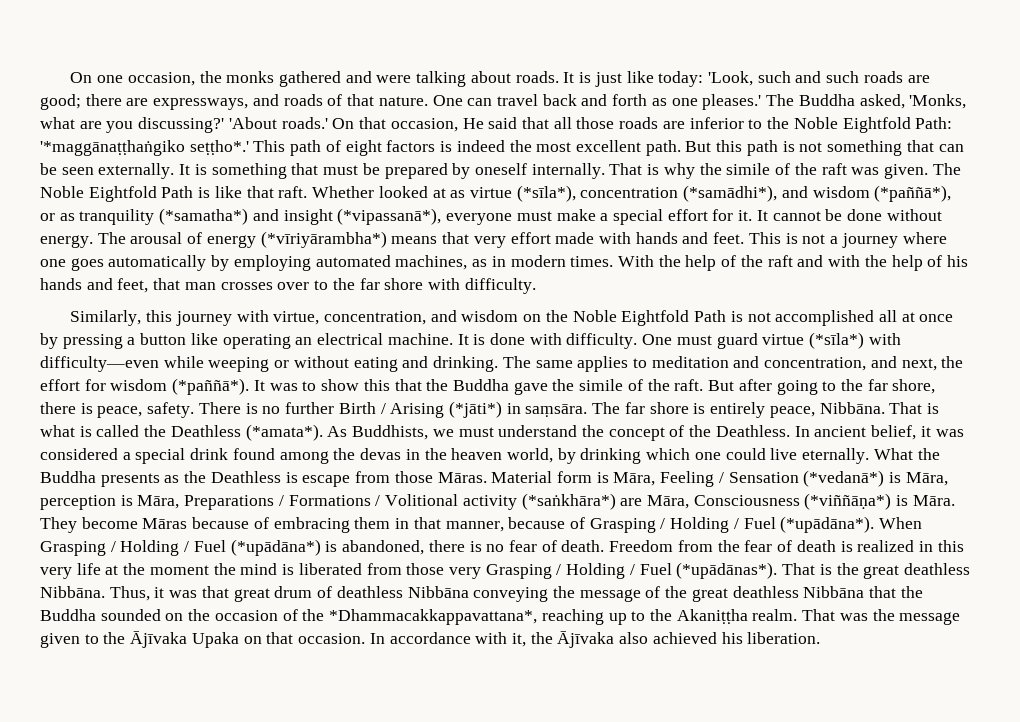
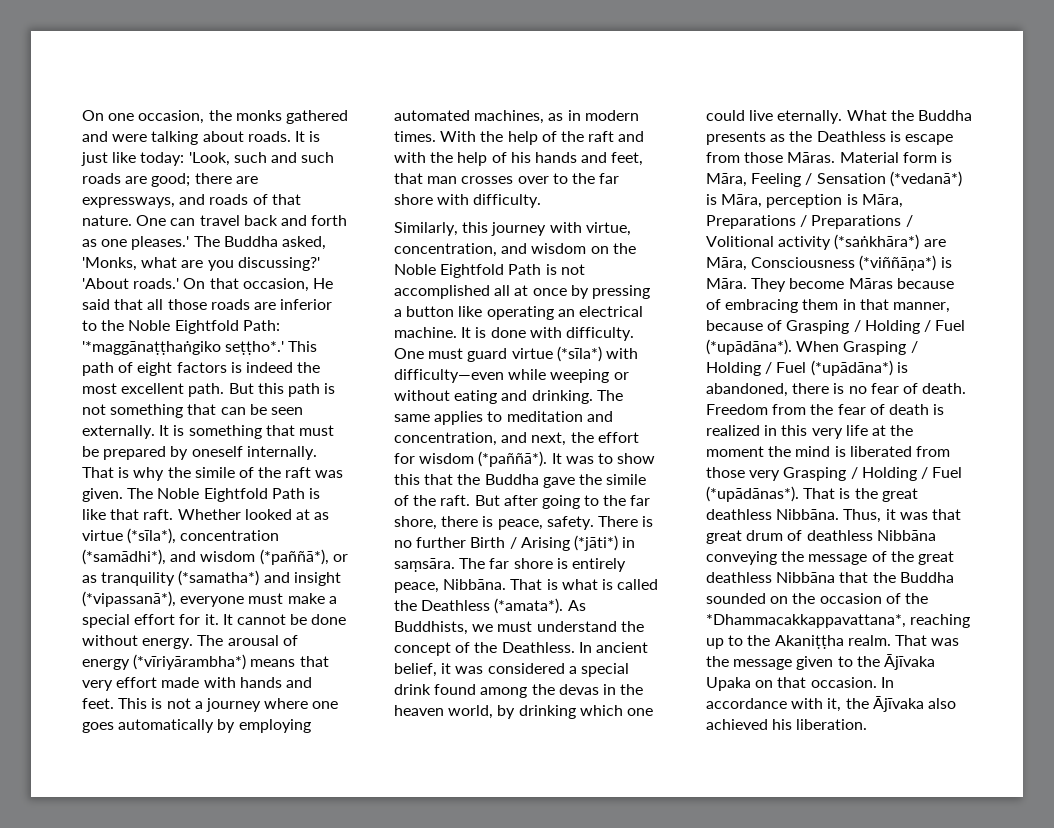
[288,495,371,506] Formations -> [811,215,902,229] Preparations

